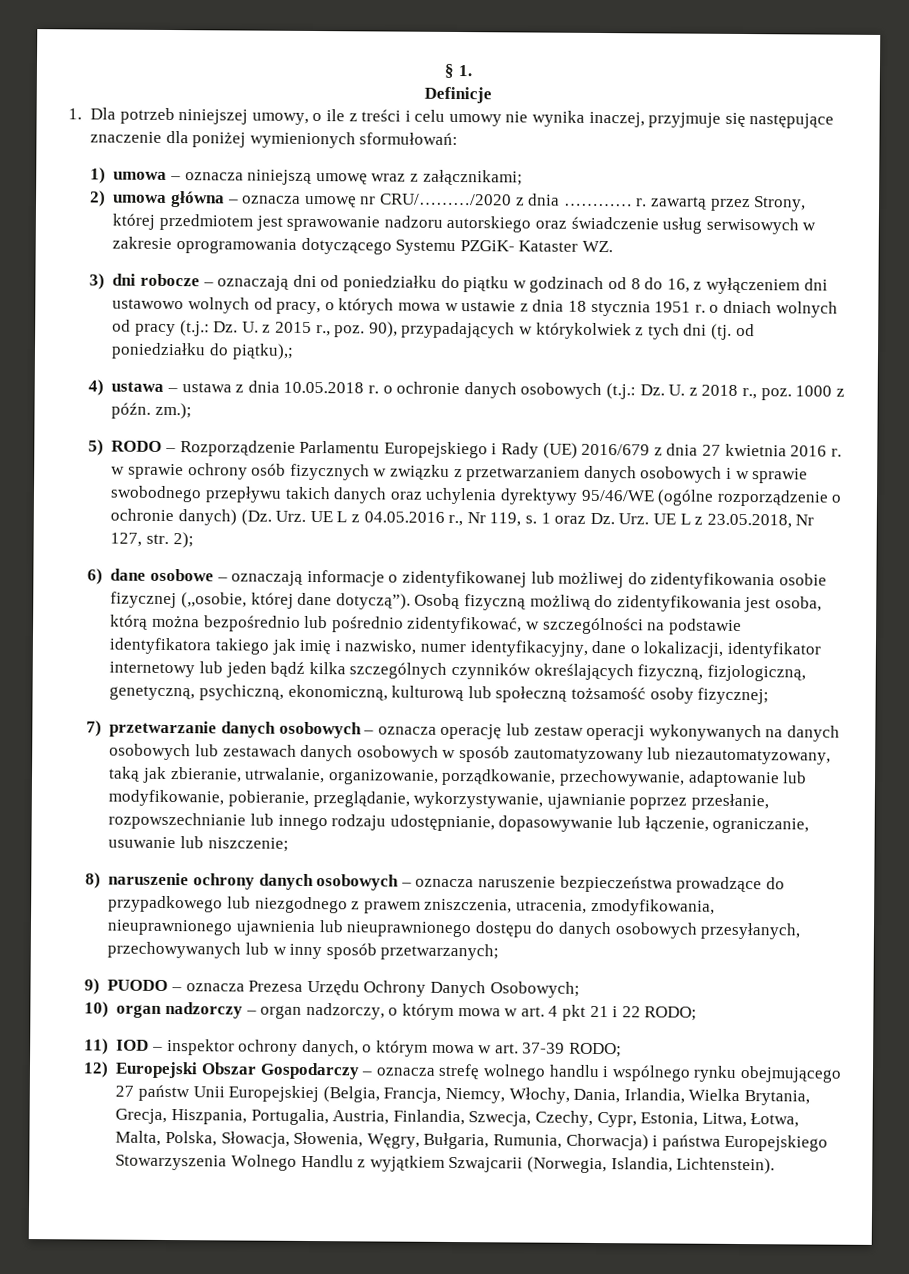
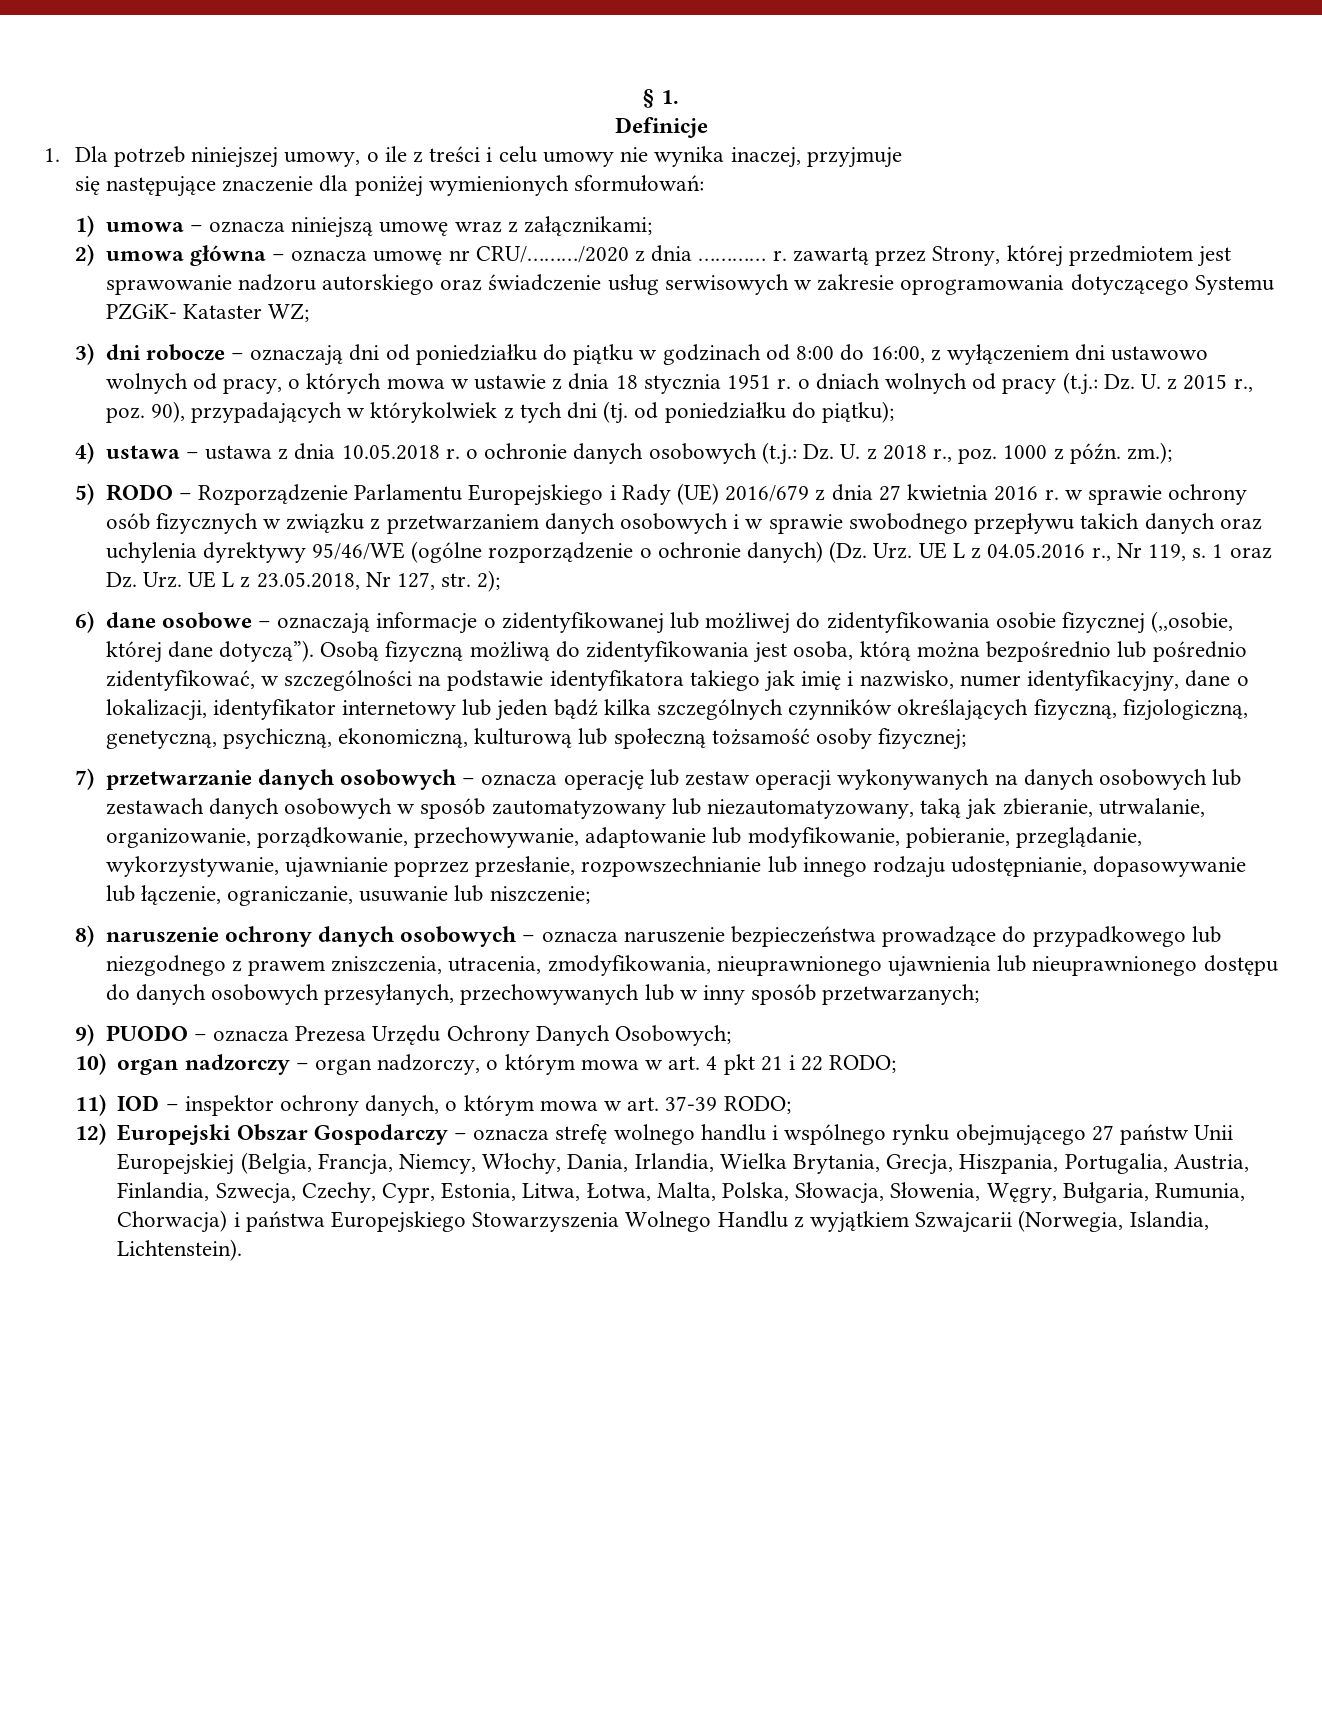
(722, 120) none -> (902, 157) //
[582,240,614,253] WZ. -> [268,303,310,322] WZ;
[630,277,690,293] 8 do 16, -> [796,344,925,363] 8:00 do 16:00,
[231,343,294,360] piątku),; -> [822,401,895,423] piątku);

